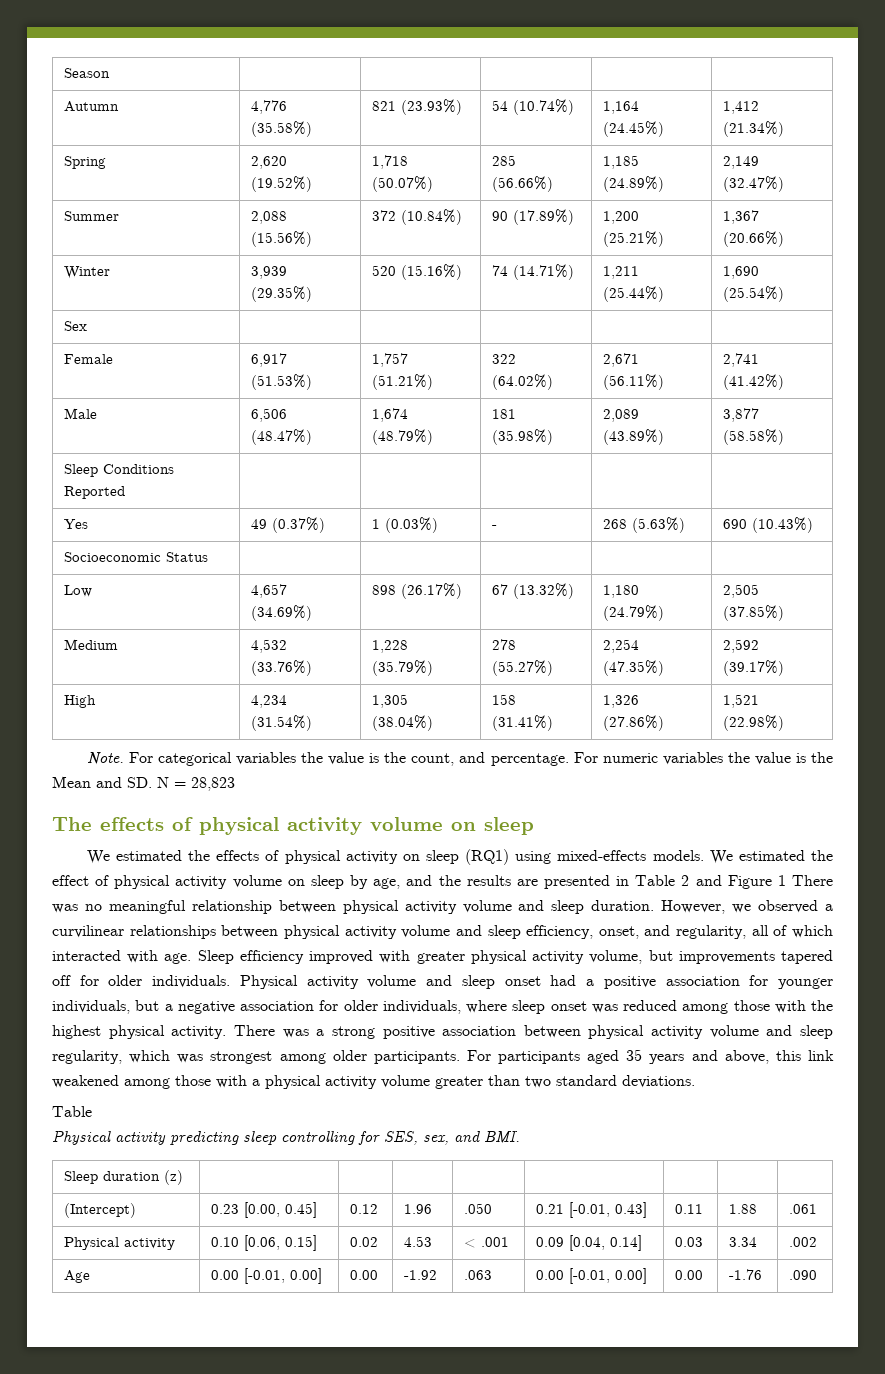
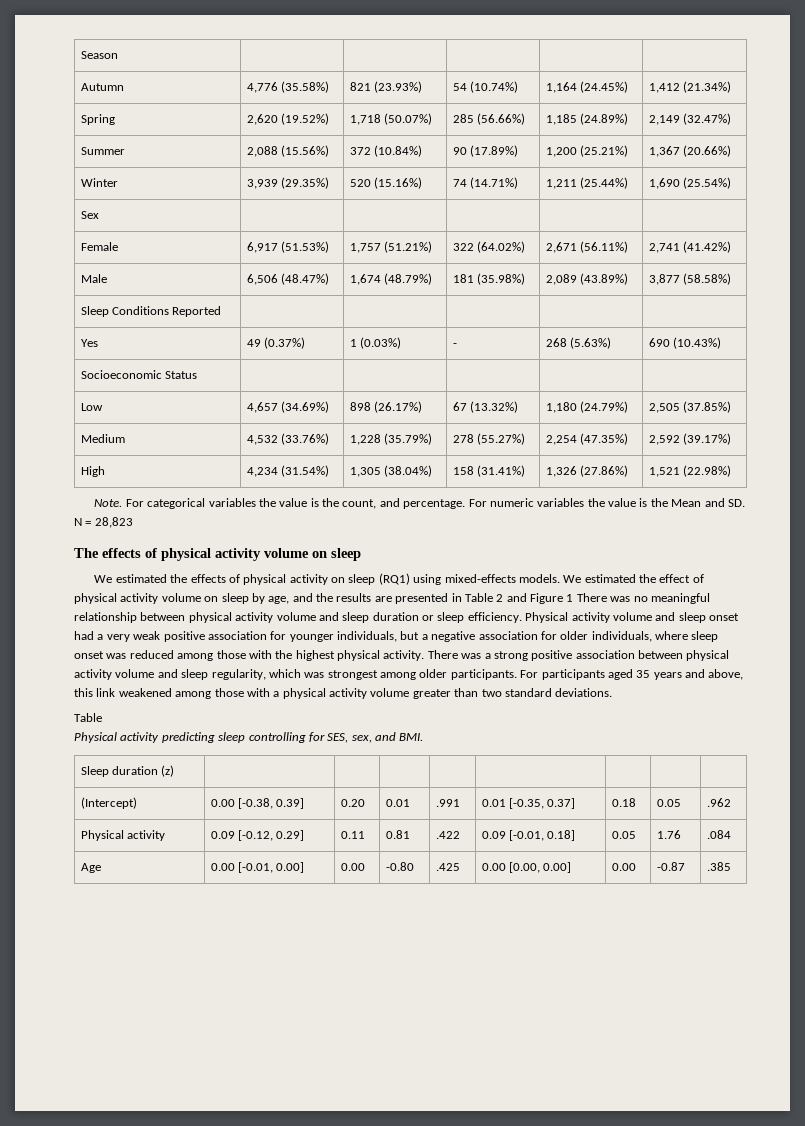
[591,900,834,914] [52,925,833,939] [52,950,834,964] [52,975,231,988] duration. However, we observed a curvilinear relationships between physical activity volume and sleep efficiency, onset, and regularity, all of which interacted with age. Sleep efficiency improved with greater physical activity volume, but improvements tapered off for older individuals. -> [372,612,522,623] duration or sleep efficiency.
(595, 982) none -> [106,631,161,642] very weak
[211,1202,318,1218] [350,1204,379,1214] [404,1204,433,1214] [464,1203,493,1214] [536,1202,648,1218] [675,1204,704,1214] [729,1204,758,1214] [789,1204,818,1214] [64,1237,176,1250] [211,1235,318,1251] [350,1237,379,1247] [404,1236,433,1247] [464,1237,510,1248] [536,1235,643,1251] [675,1237,704,1247] [729,1237,758,1247] [789,1237,818,1247] 0.23 [0.00, 0.45] | 0.12 | 1.96 | .050 | 0.21 [-0.01, 0.43] | 0.11 | 1.88 | .061 // Physical activity | 0.10 [0.06, 0.15] | 0.02 | 4.53 | < .001 | 0.09 [0.04, 0.14] | 0.03 | 3.34 | .002 -> [210,798,305,809] [340,799,365,807] [385,799,410,807] [435,799,460,807] [481,798,576,809] [611,798,636,807] [656,799,681,807] [706,798,731,807] [80,830,166,841] [210,830,305,841] [340,831,365,839] [385,830,410,839] [435,831,460,839] [481,830,576,841] [611,831,636,839] [656,830,681,839] [706,830,731,839] 0.00 [-0.38, 0.39] | 0.20 | 0.01 | .991 | 0.01 [-0.35, 0.37] | 0.18 | 0.05 | .962 // Physical activity | 0.09 [-0.12, 0.29] | 0.11 | 0.81 | .422 | 0.09 [-0.01, 0.18] | 0.05 | 1.76 | .084
[404,1270,438,1280] [464,1270,493,1280] [536,1268,648,1284] [675,1270,704,1280] [729,1269,763,1280] [789,1270,818,1280] -1.92 | .063 | 0.00 [-0.01, 0.00] | 0.00 | -1.76 | .090 -> [385,862,414,871] [435,863,460,871] [481,862,572,873] [611,863,636,871] [656,862,685,871] [706,862,731,871] -0.80 | .425 | 0.00 [0.00, 0.00] | 0.00 | -0.87 | .385

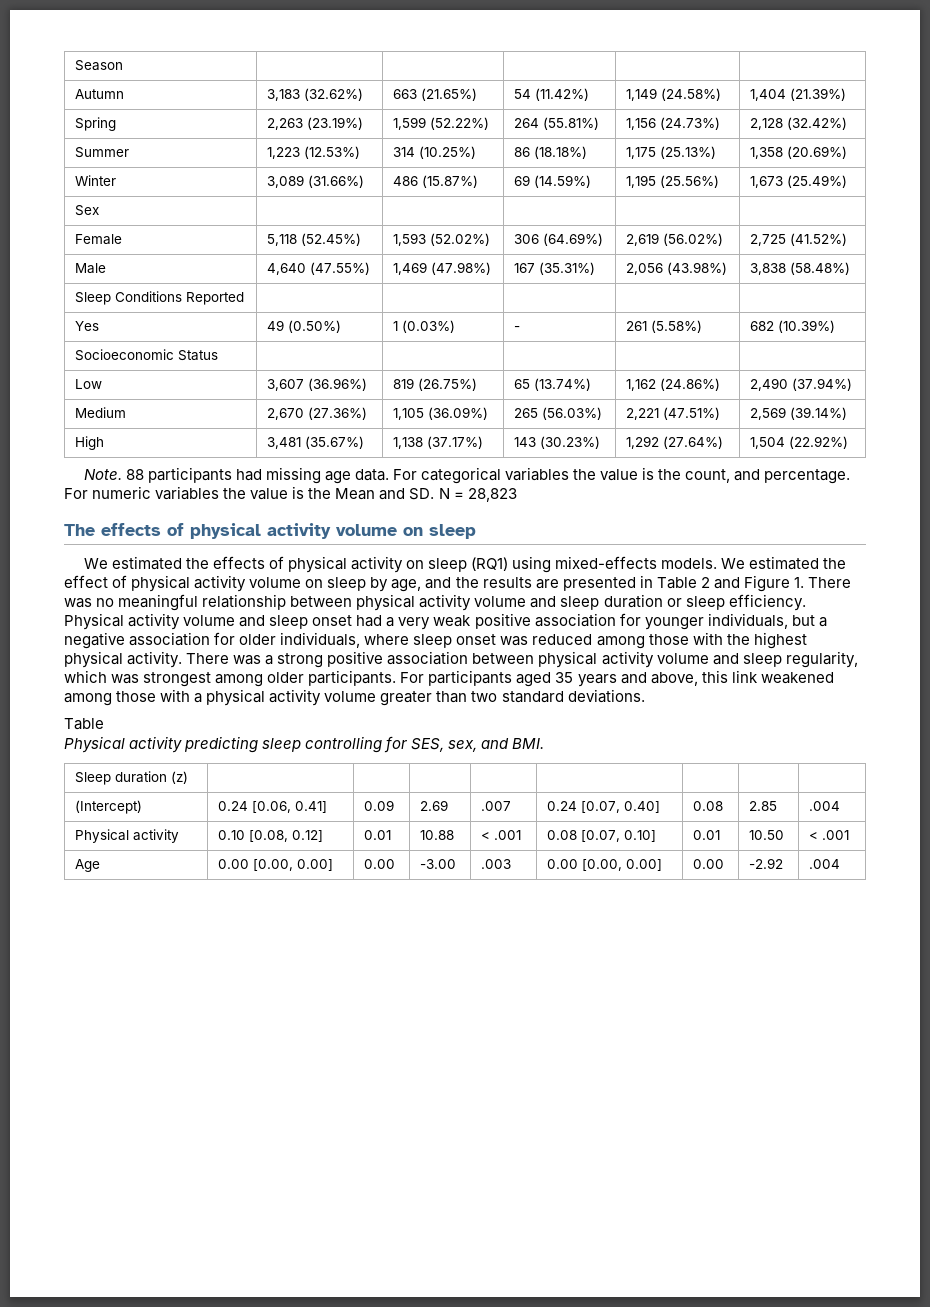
[246,81,330,93] [349,81,423,93] [452,81,519,93] [545,81,629,93] [648,81,732,93] [80,114,115,125] [246,113,330,125] [349,113,433,125] [452,113,526,125] [545,113,629,125] [648,113,732,125] [80,147,125,155] [246,145,330,157] [349,145,423,157] [452,145,519,157] [545,145,629,157] [648,145,732,157] [80,178,118,187] [246,177,330,189] [349,177,423,189] [452,177,519,189] [545,177,629,189] [648,177,732,189] [80,211,99,219] [80,242,118,251] [246,241,330,253] [349,241,433,253] [452,241,526,253] [545,241,629,253] [648,241,732,253] [80,274,107,283] [246,273,330,285] [349,273,433,285] [452,273,526,285] [545,273,629,285] [648,273,732,285] 4,776 (35.58%) | 821 (23.93%) | 54 (10.74%) | 1,164 (24.45%) | 1,412 (21.34%) // Spring | 2,620 (19.52%) | 1,718 (50.07%) | 285 (56.66%) | 1,185 (24.89%) | 2,149 (32.47%) // Summer | 2,088 (15.56%) | 372 (10.84%) | 90 (17.89%) | 1,200 (25.21%) | 1,367 (20.66%) // Winter | 3,939 (29.35%) | 520 (15.16%) | 74 (14.71%) | 1,211 (25.44%) | 1,690 (25.54%) // Sex | | | | | // Female | 6,917 (51.53%) | 1,757 (51.21%) | 322 (64.02%) | 2,671 (56.11%) | 2,741 (41.42%) // Male | 6,506 (48.47%) | 1,674 (48.79%) | 181 (35.98%) | 2,089 (43.89%) | 3,877 (58.58%) -> [266,88,363,101] [392,88,477,101] [513,88,589,101] [625,88,721,101] [749,88,846,101] [74,117,116,131] [266,117,363,130] [392,117,489,130] [513,117,599,130] [625,117,720,130] [749,117,847,130] [74,147,129,158] [266,146,360,159] [392,146,476,159] [513,146,587,159] [625,146,716,159] [749,146,847,159] [74,175,116,186] [266,175,364,188] [392,175,478,188] [513,175,591,188] [625,175,719,188] [749,175,847,188] [74,205,99,216] [74,234,122,245] [266,233,361,246] [392,233,490,246] [513,233,603,246] [625,233,723,246] [749,233,847,246] [74,263,106,274] [266,262,370,275] [392,262,491,275] [513,262,595,275] [625,262,727,275] [749,262,850,275] 3,183 (32.62%) | 663 (21.65%) | 54 (11.42%) | 1,149 (24.58%) | 1,404 (21.39%) // Spring | 2,263 (23.19%) | 1,599 (52.22%) | 264 (55.81%) | 1,156 (24.73%) | 2,128 (32.42%) // Summer | 1,223 (12.53%) | 314 (10.25%) | 86 (18.18%) | 1,175 (25.13%) | 1,358 (20.69%) // Winter | 3,089 (31.66%) | 486 (15.87%) | 69 (14.59%) | 1,195 (25.56%) | 1,673 (25.49%) // Sex | | | | | // Female | 5,118 (52.45%) | 1,593 (52.02%) | 306 (64.69%) | 2,619 (56.02%) | 2,725 (41.52%) // Male | 4,640 (47.55%) | 1,469 (47.98%) | 167 (35.31%) | 2,056 (43.98%) | 3,838 (58.48%)
[264,337,306,349] (0.37%) -> [287,320,341,333] (0.50%)
[545,337,612,349] [648,337,722,349] 268 (5.63%) | 690 (10.43%) -> [625,320,702,333] [749,320,835,333] 261 (5.58%) | 682 (10.39%)
[246,401,330,413] [349,401,423,413] [452,401,519,413] [545,401,629,413] [648,401,732,413] [80,434,125,443] [246,433,330,445] [349,433,433,445] [452,433,526,445] [545,433,629,445] [648,433,732,445] [80,466,105,477] [246,465,330,477] [349,465,433,477] [452,465,526,477] [545,465,629,477] [648,465,732,477] [94,499,123,507] 4,657 (34.69%) | 898 (26.17%) | 67 (13.32%) | 1,180 (24.79%) | 2,505 (37.85%) // Medium | 4,532 (33.76%) | 1,228 (35.79%) | 278 (55.27%) | 2,254 (47.35%) | 2,592 (39.17%) // High | 4,234 (31.54%) | 1,305 (38.04%) | 158 (31.41%) | 1,326 (27.86%) | 1,521 (22.98%) // Note. -> [266,378,367,391] [392,378,477,391] [513,378,591,391] [625,378,720,391] [749,378,852,391] [74,407,126,418] [266,407,367,420] [392,407,488,420] [513,407,602,420] [625,407,720,420] [749,407,847,420] [74,436,104,450] [266,436,364,449] [392,436,483,449] [513,436,600,449] [625,436,723,449] [749,436,848,449] [83,467,389,484] 3,607 (36.96%) | 819 (26.75%) | 65 (13.74%) | 1,162 (24.86%) | 2,490 (37.94%) // Medium | 2,670 (27.36%) | 1,105 (36.09%) | 265 (56.03%) | 2,221 (47.51%) | 2,569 (39.14%) // High | 3,481 (35.67%) | 1,138 (37.17%) | 143 (30.23%) | 1,292 (27.64%) | 1,504 (22.92%) // Note. 88 participants had missing age data.
[566,594,574,602] 1 -> [793,577,804,588] 1.
[210,798,305,809] [340,799,365,807] [385,799,410,807] [435,799,460,807] [481,798,576,809] [611,798,636,807] [656,799,681,807] [706,798,731,807] [80,830,166,841] [210,830,305,841] [340,831,365,839] [385,830,410,839] [435,831,460,839] [481,830,576,841] [611,831,636,839] [656,830,681,839] [706,830,731,839] [80,863,101,873] [210,862,305,873] [340,863,365,871] [385,862,414,871] [435,863,460,871] [481,862,572,873] [611,863,636,871] [656,862,685,871] [706,862,731,871] 0.00 [-0.38, 0.39] | 0.20 | 0.01 | .991 | 0.01 [-0.35, 0.37] | 0.18 | 0.05 | .962 // Physical activity | 0.09 [-0.12, 0.29] | 0.11 | 0.81 | .422 | 0.09 [-0.01, 0.18] | 0.05 | 1.76 | .084 // Age | 0.00 [-0.01, 0.00] | 0.00 | -0.80 | .425 | 0.00 [0.00, 0.00] | 0.00 | -0.87 | .385 -> [217,801,327,813] [363,800,394,811] [419,800,448,811] [480,801,511,811] [546,801,660,813] [692,801,723,811] [748,801,777,811] [808,801,840,811] [74,829,179,843] [217,830,323,842] [363,830,391,840] [419,830,454,840] [480,830,521,840] [546,830,656,842] [692,830,720,840] [748,830,784,840] [808,830,849,840] [74,859,100,872] [217,859,333,871] [363,859,395,869] [419,859,456,869] [480,859,511,869] [546,859,662,871] [692,859,724,869] [748,858,783,869] [808,859,840,869] 0.24 [0.06, 0.41] | 0.09 | 2.69 | .007 | 0.24 [0.07, 0.40] | 0.08 | 2.85 | .004 // Physical activity | 0.10 [0.08, 0.12] | 0.01 | 10.88 | < .001 | 0.08 [0.07, 0.10] | 0.01 | 10.50 | < .001 // Age | 0.00 [0.00, 0.00] | 0.00 | -3.00 | .003 | 0.00 [0.00, 0.00] | 0.00 | -2.92 | .004

